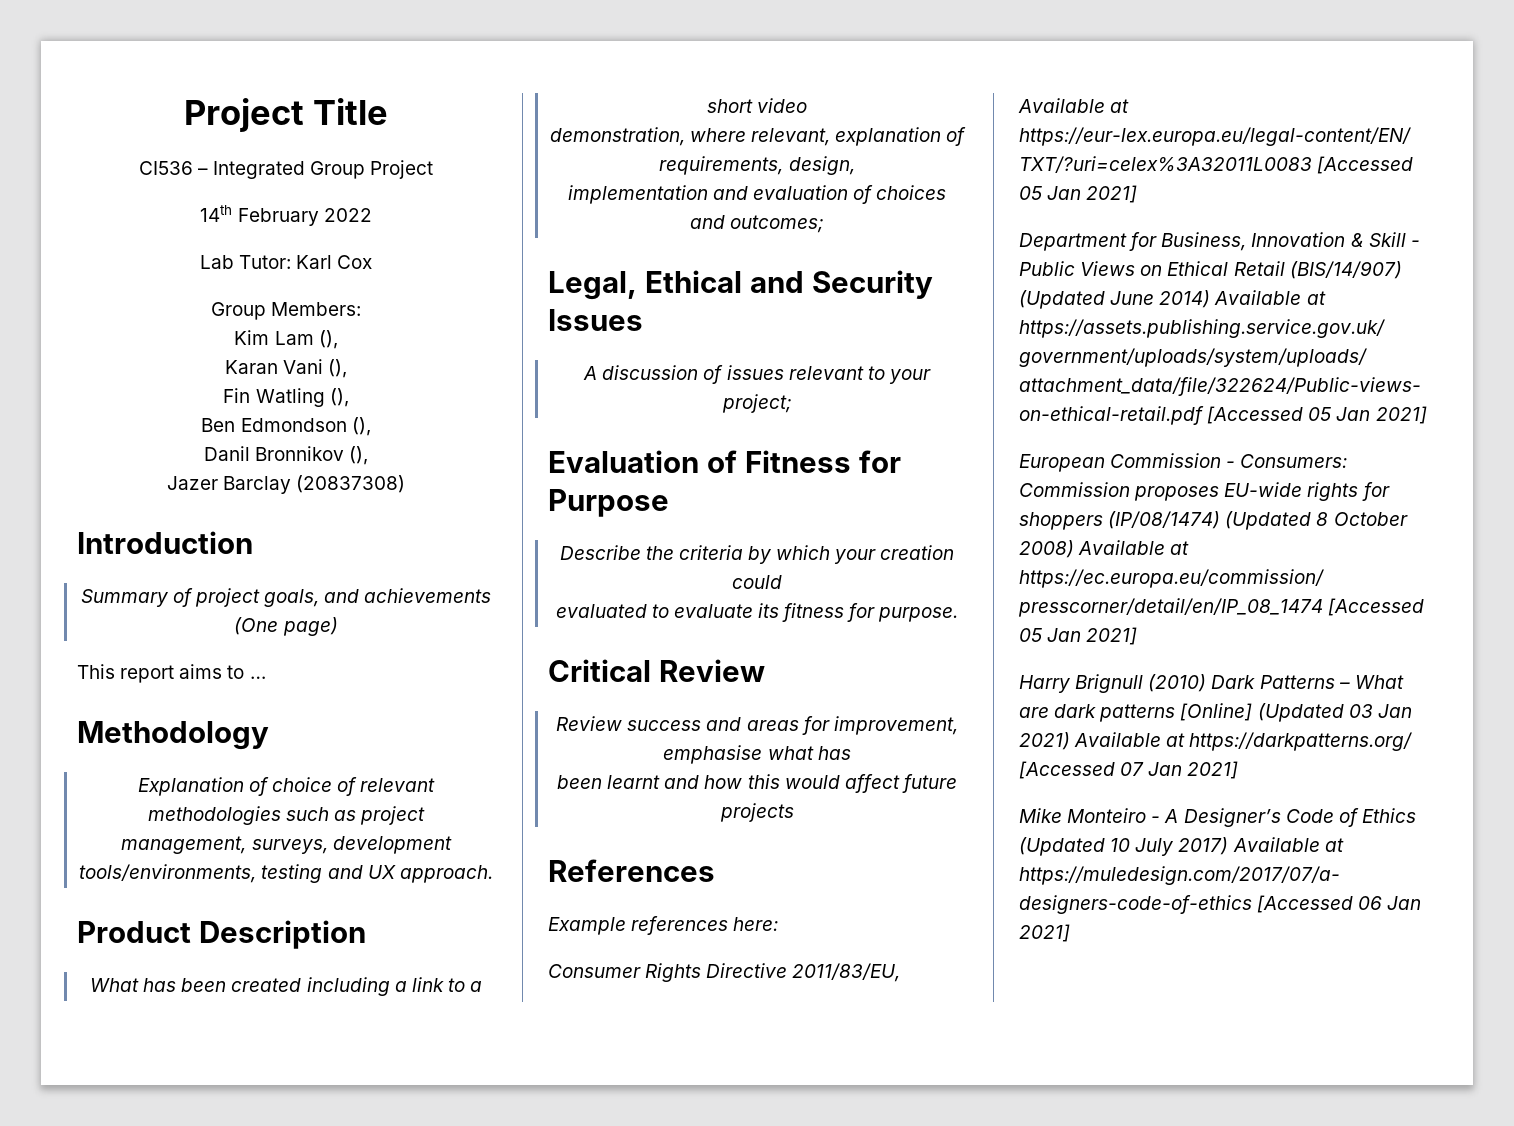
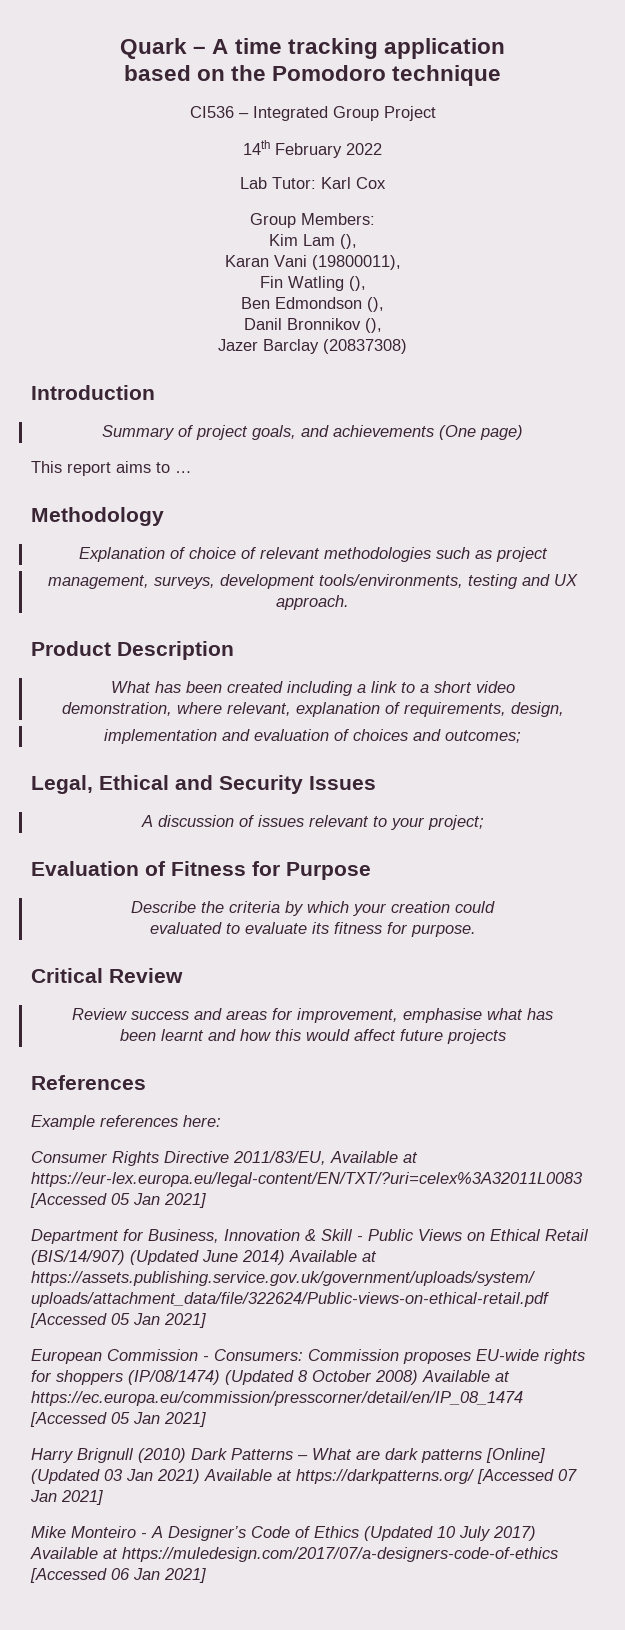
[183,98,389,132] Project Title -> [120,38,505,59] [123,65,502,86] Quark – A time tracking application // based on the Pomodoro technique
[328,359,348,378] (), -> [311,255,401,270] (19800011),

